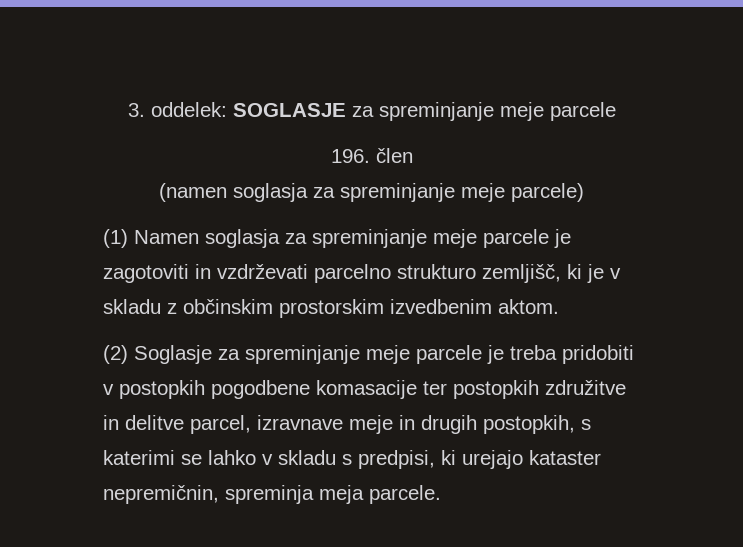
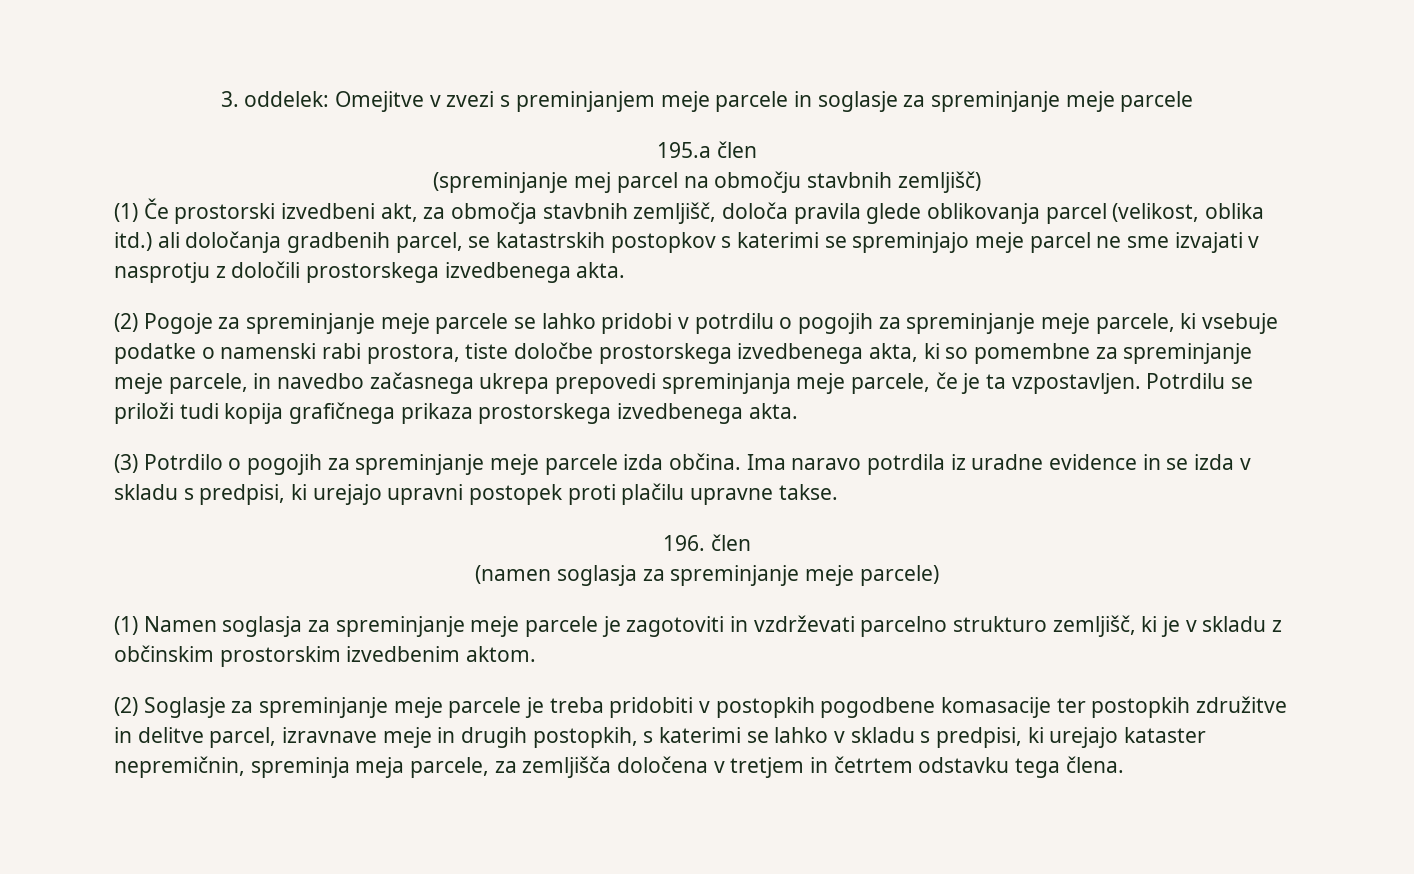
[232,102,616,121] SOGLASJE za spreminjanje meje parcele -> [335,91,1194,112] [657,141,757,158] [433,171,981,193] [114,198,1265,224] [114,231,1260,253] [114,261,626,283] [114,313,1279,334] [114,342,1253,364] [114,372,1254,394] [114,402,798,424] [114,453,1251,475] [114,483,838,505] Omejitve v zvezi s preminjanjem meje parcele in soglasje za spreminjanje meje parcele // 195.a člen // (spreminjanje mej parcel na območju stavbnih zemljišč) // (1) Če prostorski izvedbeni akt, za območja stavbnih zemljišč, določa pravila glede oblikovanja parcel (velikost, oblika itd.) ali določanja gradbenih parcel, se katastrskih postopkov s katerimi se spreminjajo meje parcel ne sme izvajati v nasprotju z določili prostorskega izvedbenega akta. // (2) Pogoje za spreminjanje meje parcele se lahko pridobi v potrdilu o pogojih za spreminjanje meje parcele, ki vsebuje podatke o namenski rabi prostora, tiste določbe prostorskega izvedbenega akta, ki so pomembne za spreminjanje meje parcele, in navedbo začasnega ukrepa prepovedi spreminjanja meje parcele, če je ta vzpostavljen. Potrdilu se priloži tudi kopija grafičnega prikaza prostorskega izvedbenega akta. // (3) Potrdilo o pogojih za spreminjanje meje parcele izda občina. Ima naravo potrdila iz uradne evidence in se izda v skladu s predpisi, ki urejajo upravni postopek proti plačilu upravne takse.
[369,485,441,504] parcele. -> [410,756,1124,778] parcele, za zemljišča določena v tretjem in četrtem odstavku tega člena.

